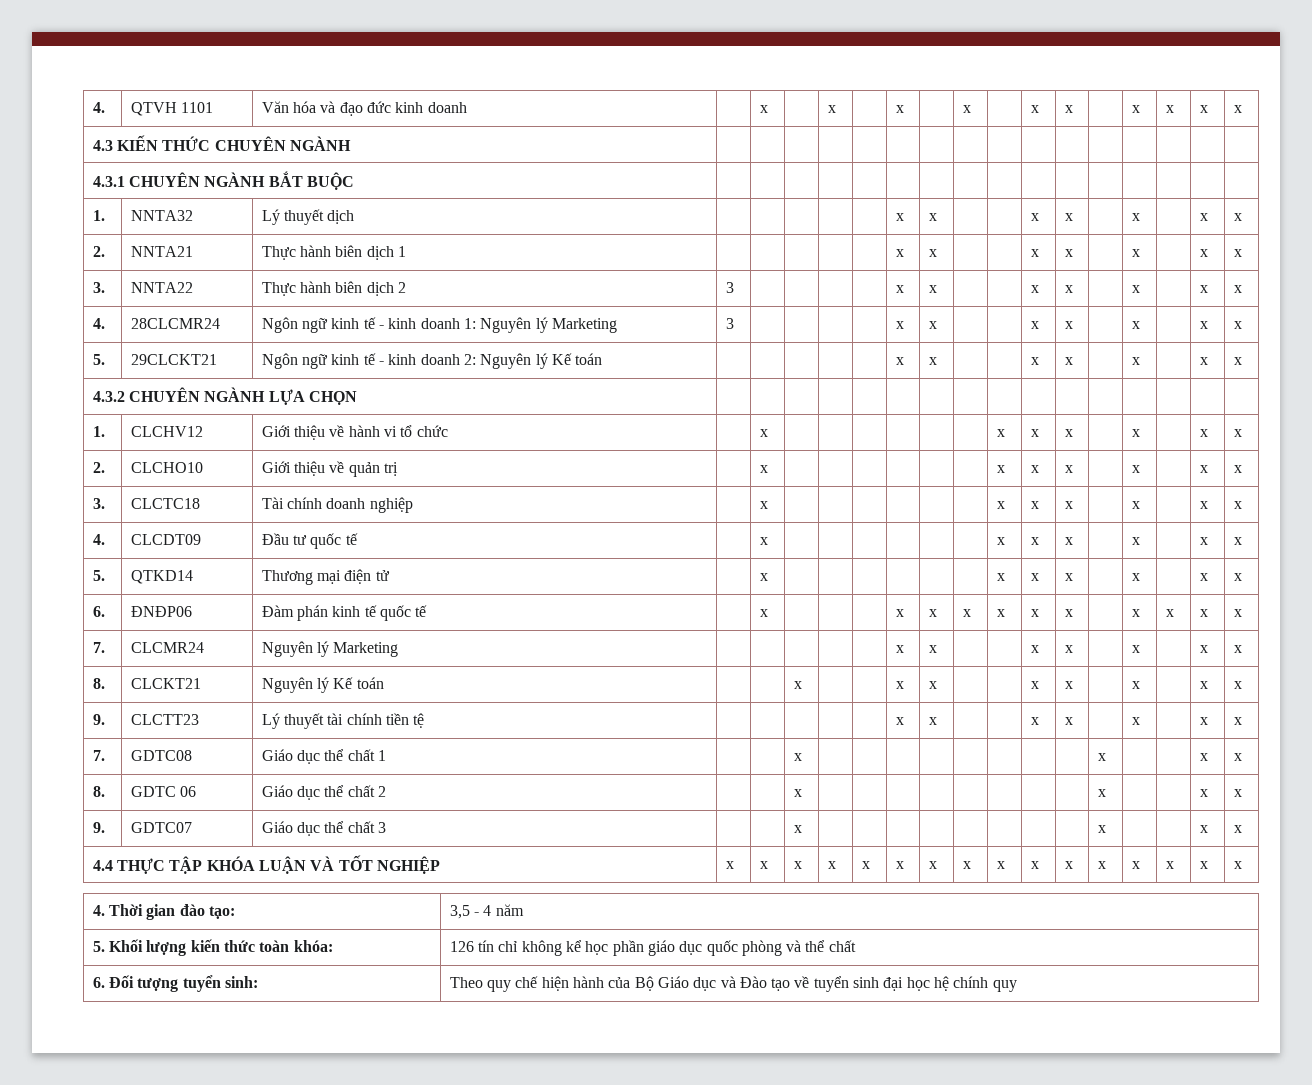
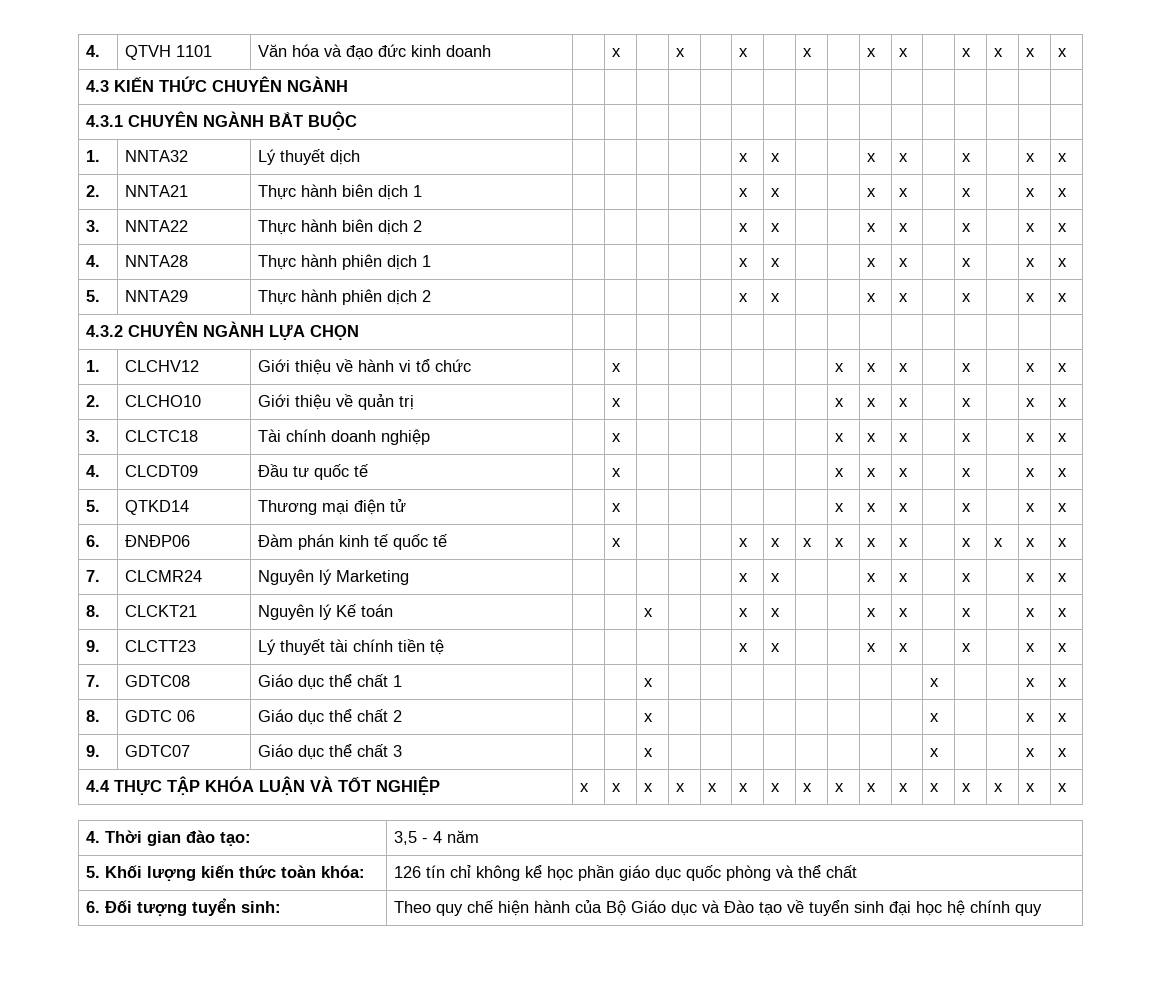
[725,282,734,293] 3 -> (423, 226) none
[130,318,220,329] [261,317,617,333] [725,318,734,329] 28CLCMR24 | Ngôn ngữ kinh tế - kinh doanh 1: Nguyên lý Marketing | 3 -> [125,255,189,267] [258,254,432,270] NNTA28 | Thực hành phiên dịch 1 |
[130,354,217,365] [261,353,603,369] 29CLCKT21 | Ngôn ngữ kinh tế - kinh doanh 2: Nguyên lý Kế toán -> [125,290,189,302] [258,289,432,305] NNTA29 | Thực hành phiên dịch 2

